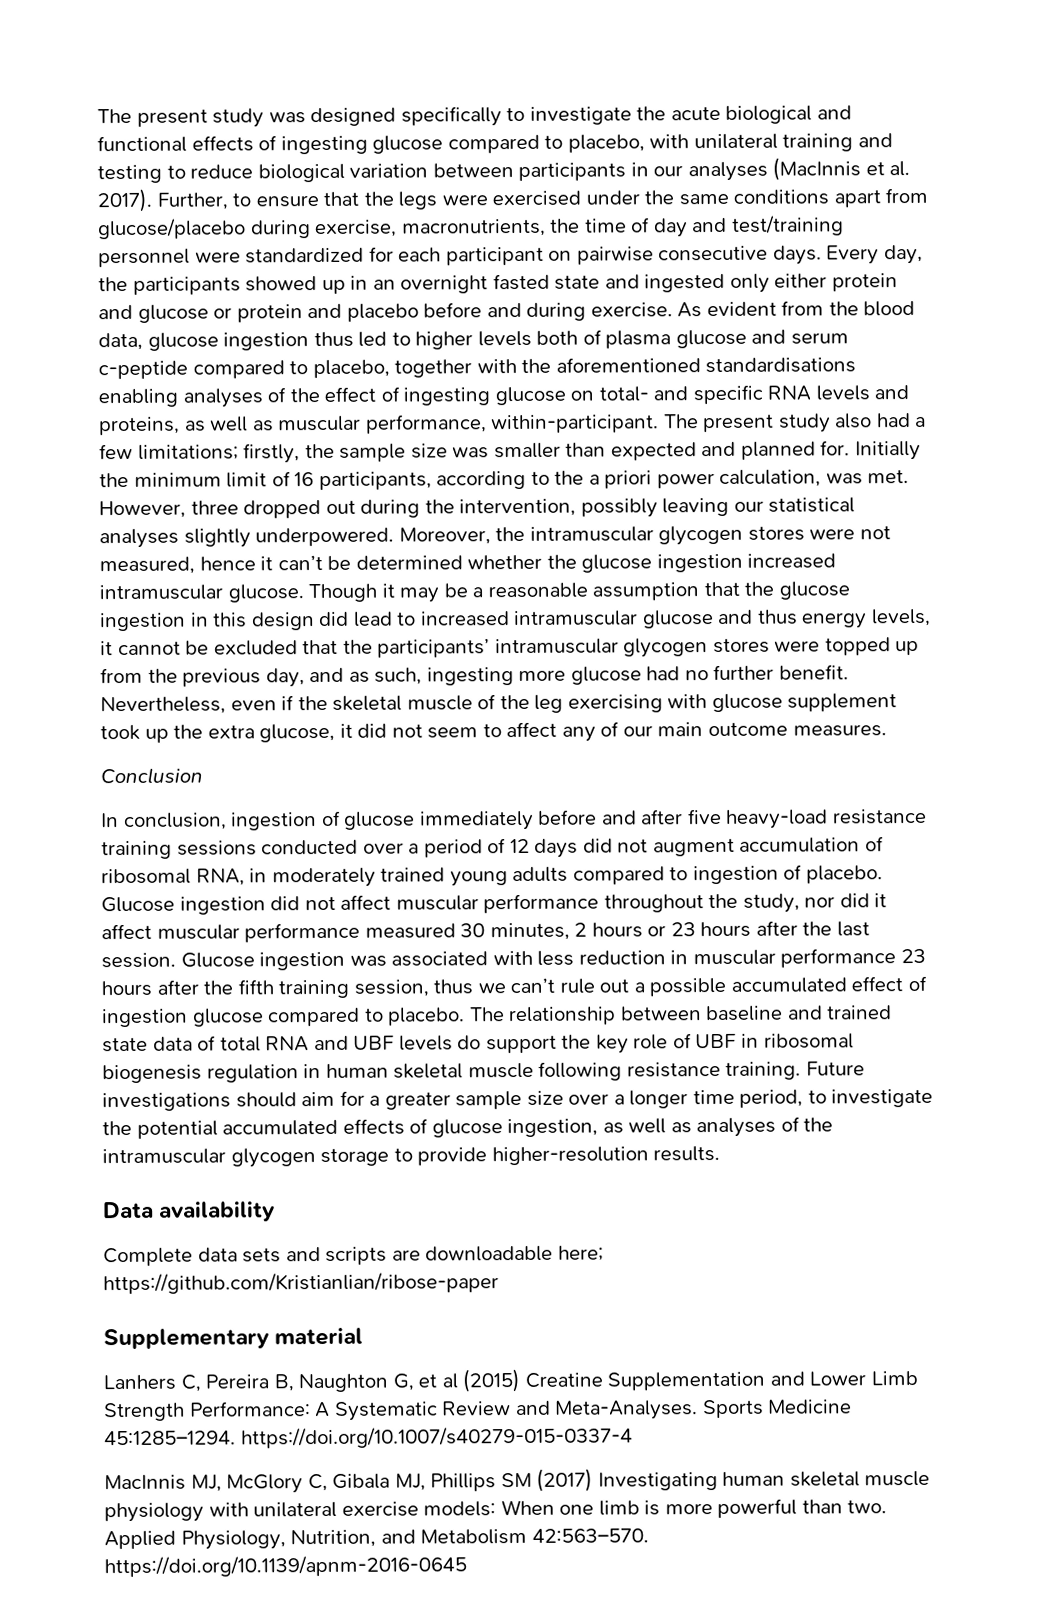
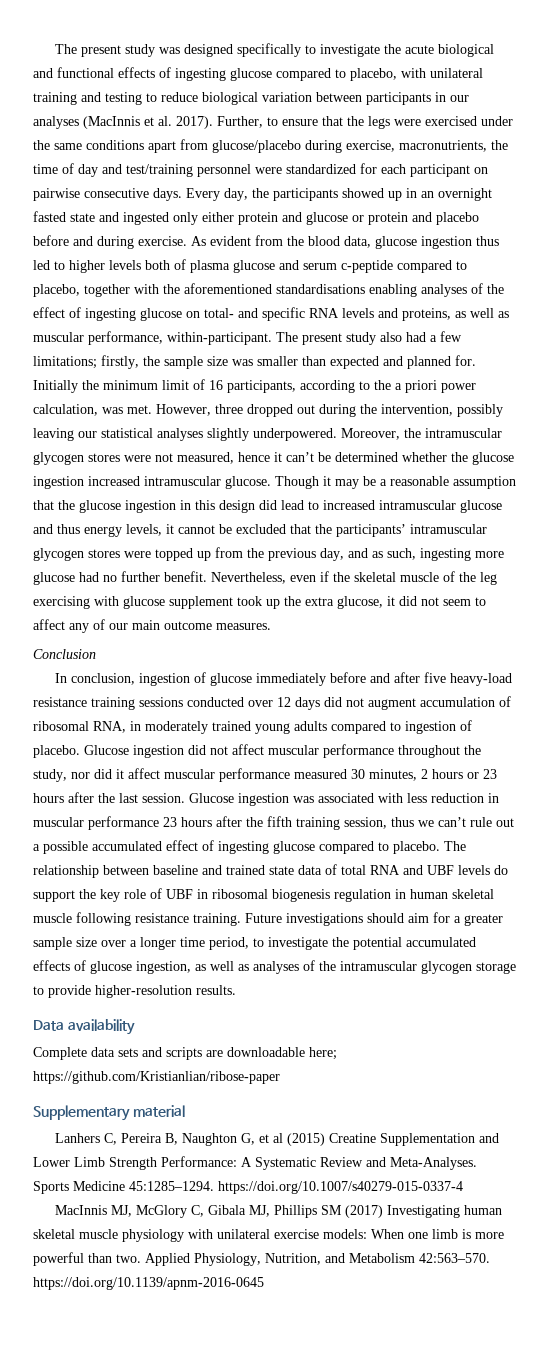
[408,838,507,858] a period of -> (273, 703) none
[102,1008,188,1028] ingestion -> [218,841,269,854] ingesting

